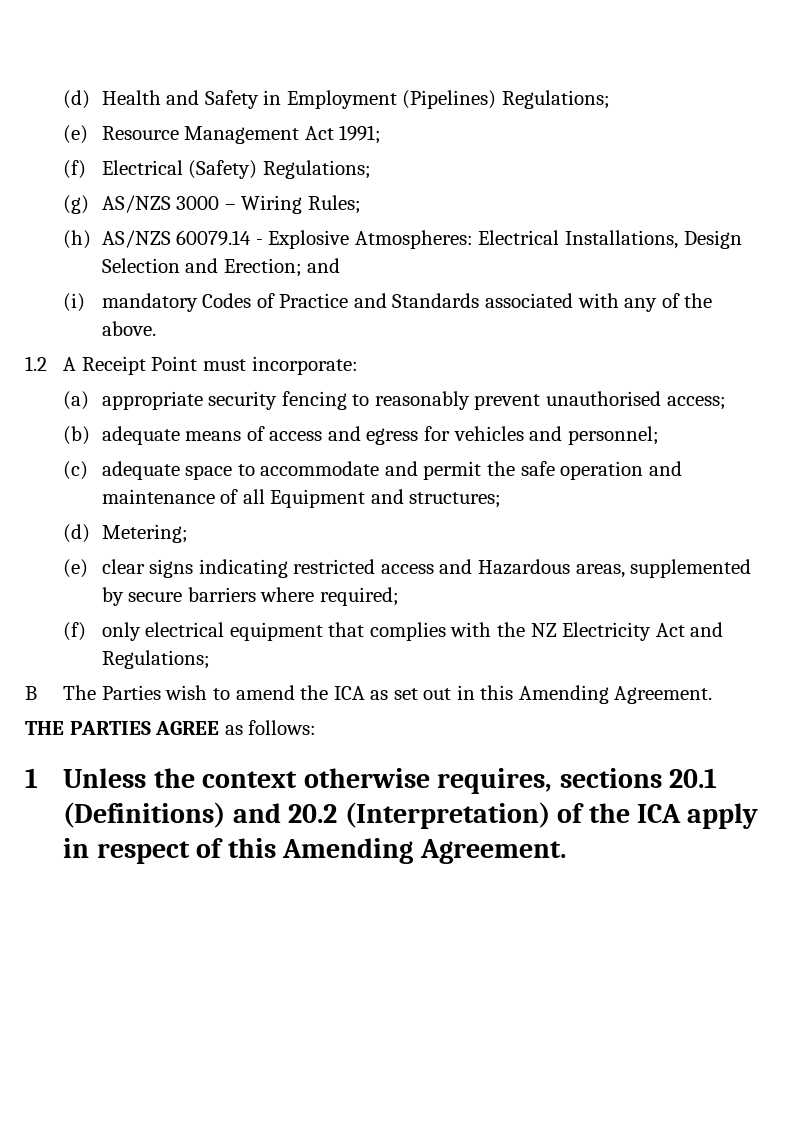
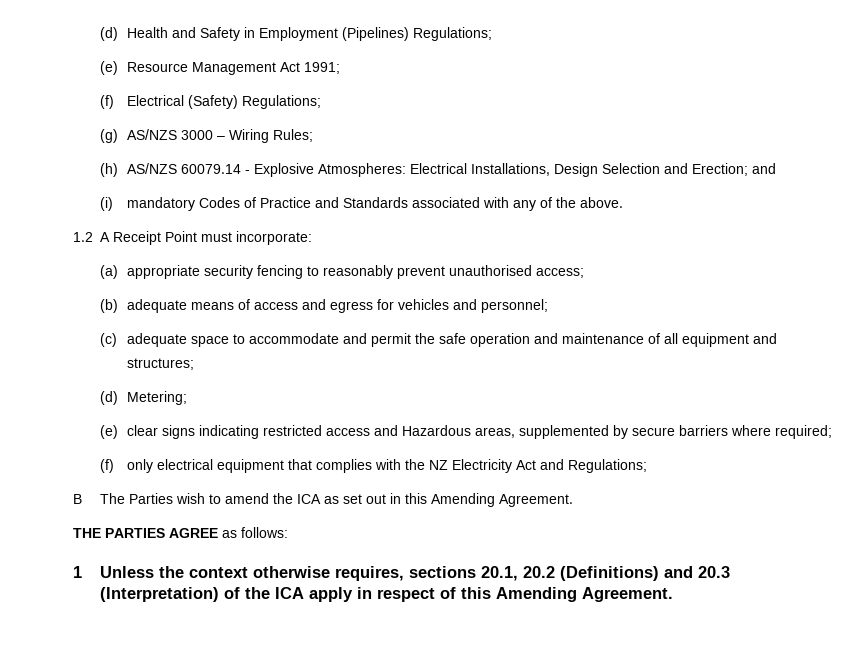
[270,489,366,508] Equipment -> [681,333,749,347] equipment
[668,768,717,788] 20.1 -> [480,566,555,581] 20.1, 20.2
[288,804,338,823] 20.2 -> [697,566,730,578] 20.3

